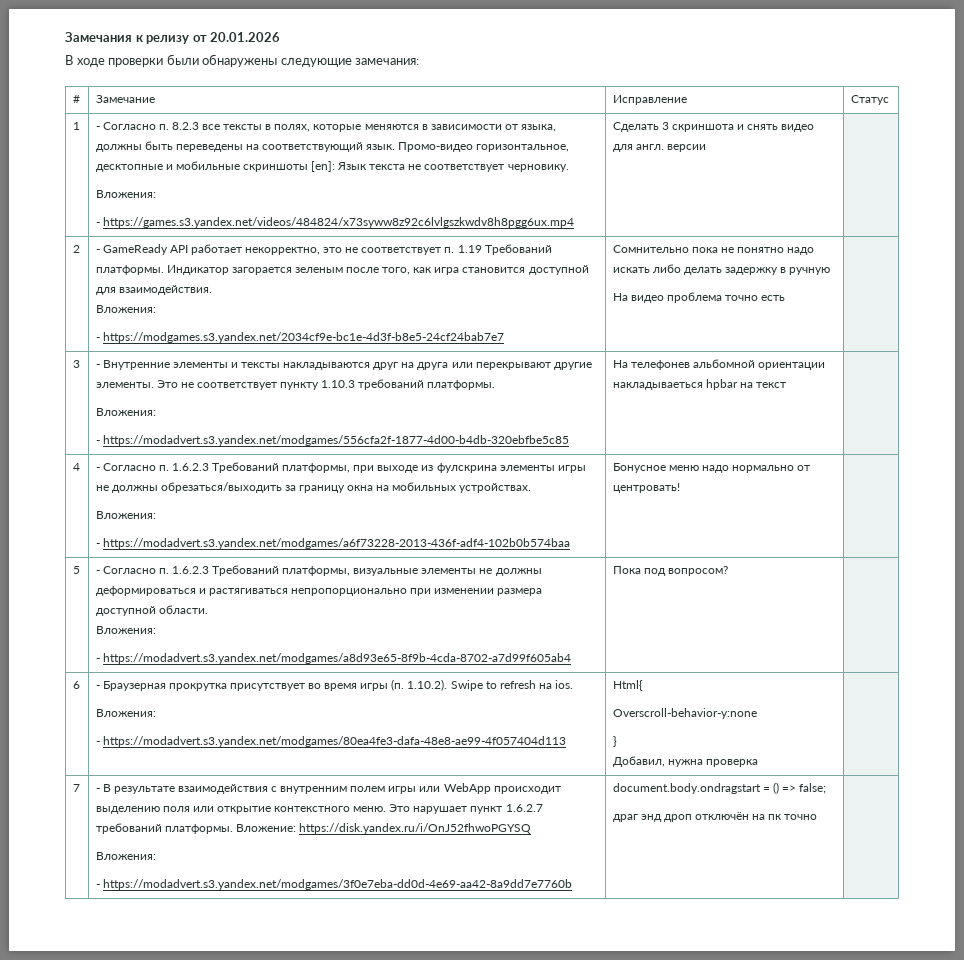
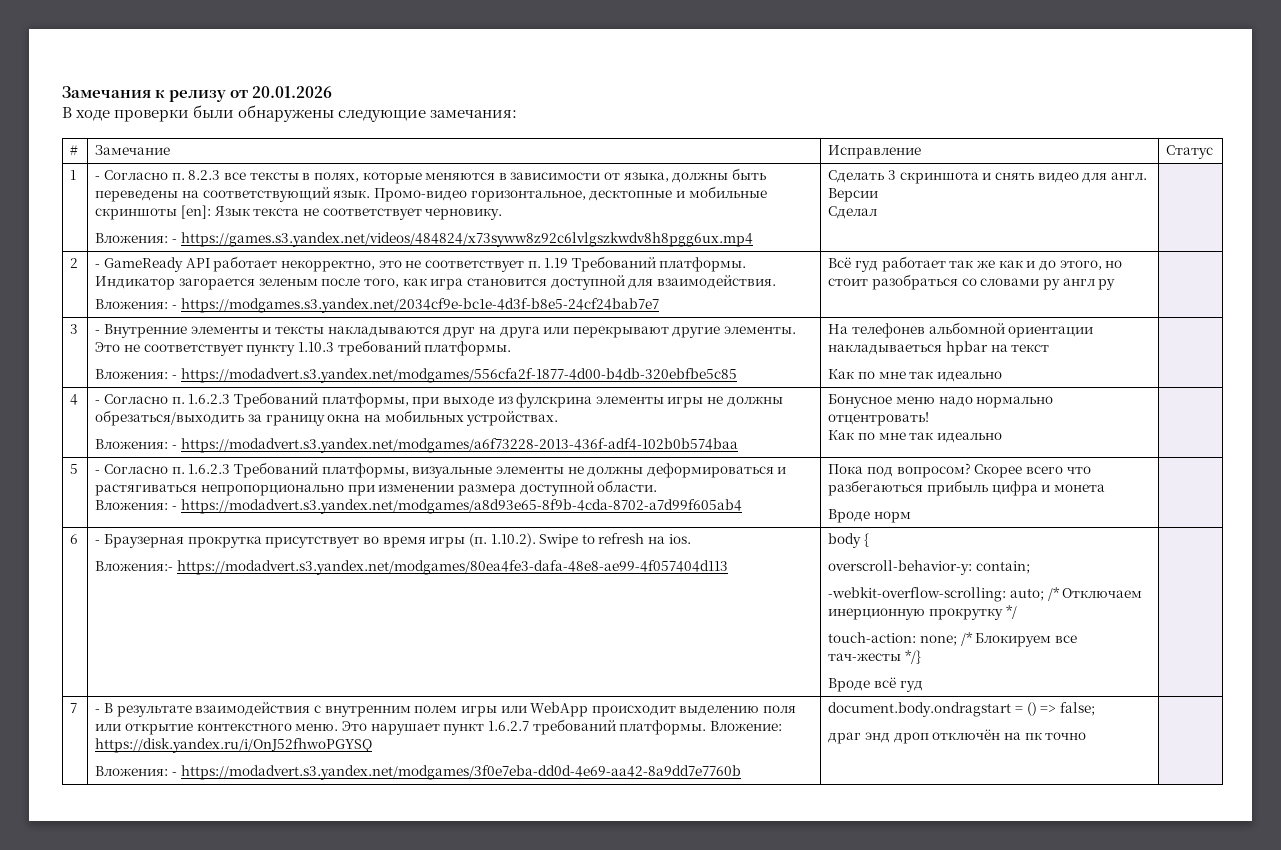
(156, 194) // -> (169, 238) none
[666,144,706,152] версии -> [828,188,879,202] [828,206,878,219] Версии // Сделал
(156, 309) // -> (169, 304) none
[612,245,814,255] [612,264,831,275] [612,292,785,303] Сомнительно пока не понятно надо искать либо делать задержку в ручную // На видео проблема точно есть -> [828,256,1123,272] [828,274,1116,290] Всё гуд работает так же как и до этого, но стоит разобраться со словами ру англ ру
(156, 412) // -> (169, 374) none
(786, 385) none -> [828,369,1002,382] // Как по мне так идеально
(156, 515) // -> (169, 444) none
[796,465,810,471] [612,483,680,493] от центровать! -> [828,412,930,426] [828,430,1002,443] отцентровать! // Как по мне так идеально
(156, 630) // -> (169, 505) none
(728, 571) none -> [974,464,1091,478] [828,480,1105,496] [828,509,911,523] Скорее всего что разбегаються прибыль цифра и монета // Вроде норм
[95,709,156,717] [95,741,100,745] Вложения: // - -> [95,561,174,571] Вложения:-
[612,680,643,691] [612,708,757,719] [612,736,617,747] [612,756,758,767] Html{ // Overscroll-behavior-y:none // } // Добавил, нужна проверка -> [828,533,869,548] [828,560,1030,575] [828,587,1143,602] [828,605,1017,620] [828,632,1077,647] [828,650,921,664] [828,677,923,692] body { // overscroll-behavior-y: contain; // -webkit-overflow-scrolling: auto; /* Отключаем инерционную прокрутку */ // touch-action: none; /* Блокируем все тач-жесты */} // Вроде всё гуд
(156, 856) // -> (169, 771) none

